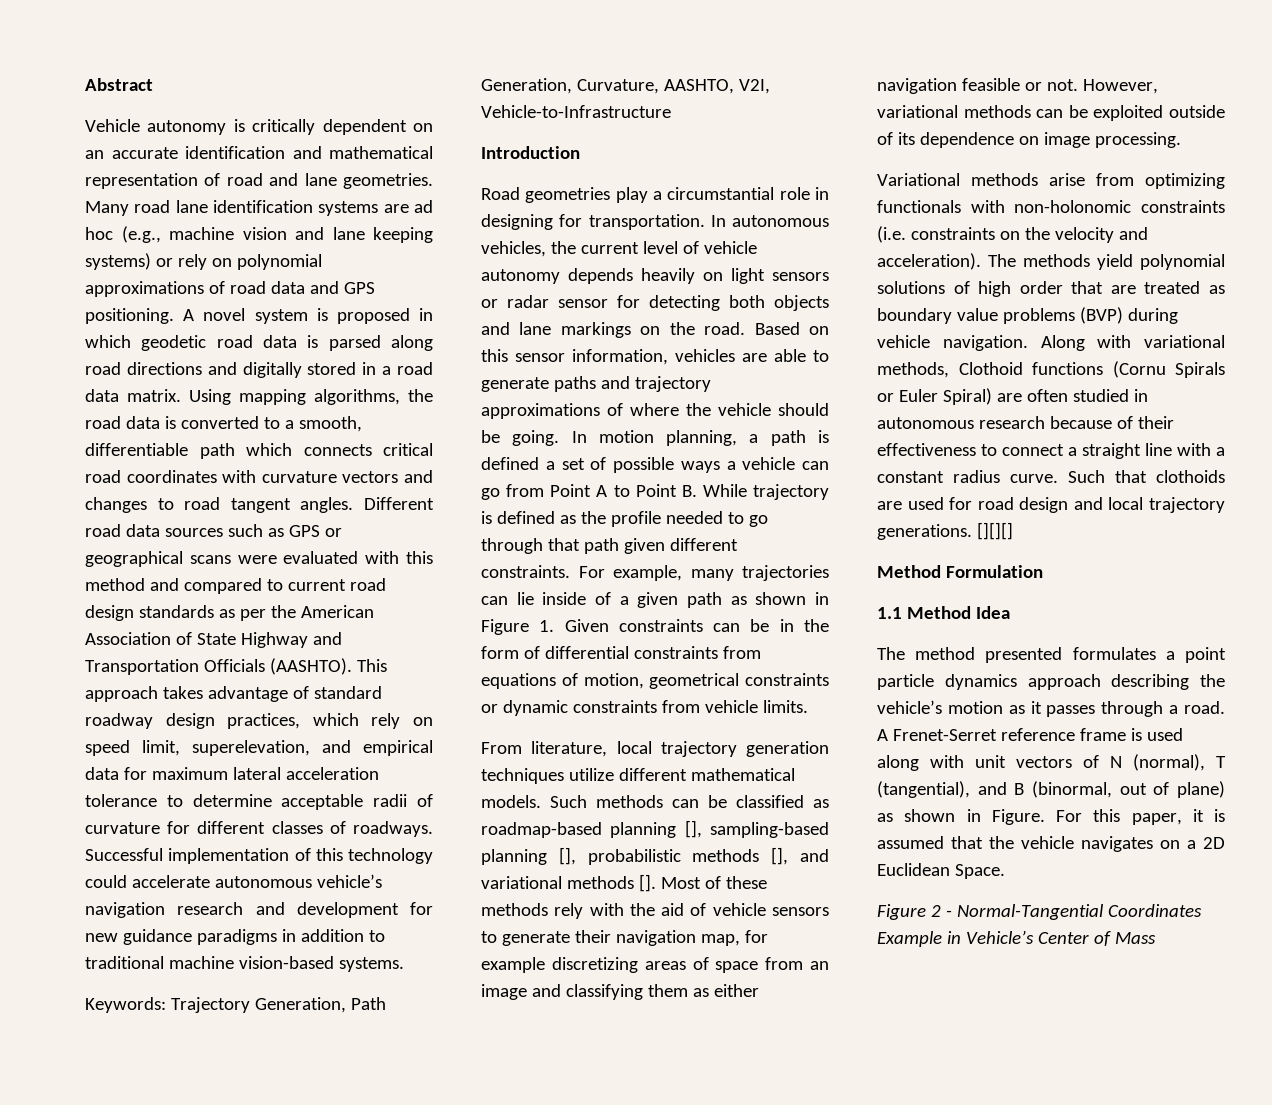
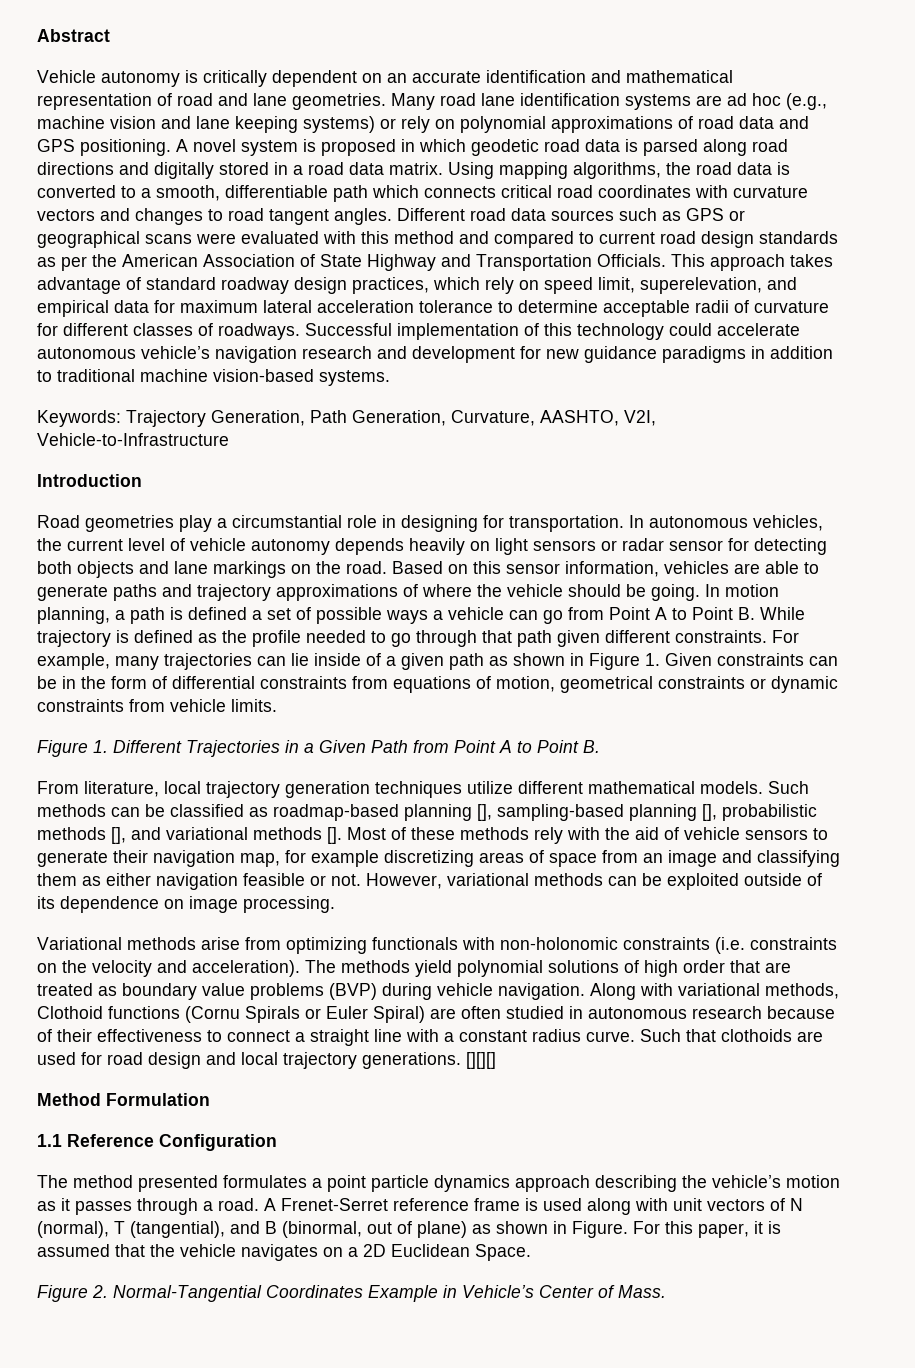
[203,658,352,675] Officials (AASHTO). -> [597,254,666,267] Officials.
(808, 706) none -> [37,740,600,757] // Figure 1. Different Trajectories in a Given Path from Point A to Point B.
[906,606,1010,619] Method Idea -> [67,1134,277,1151] Reference Configuration
[930,905,952,917] 2 - -> [92,1285,108,1298] 2.
[1114,932,1156,944] Mass -> [618,1285,666,1298] Mass.

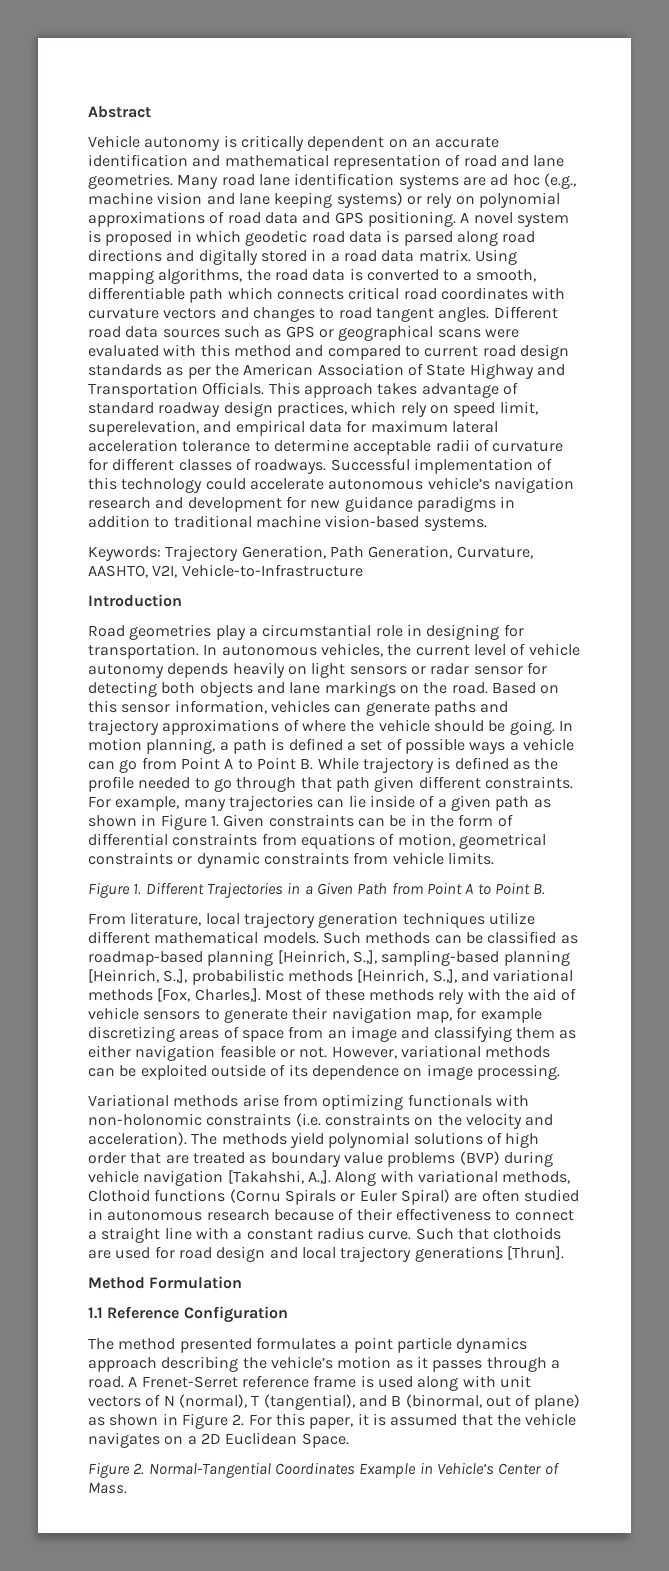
[734,561,819,574] are able to -> [334,704,362,713] can
[477,804,817,821] [37,827,126,844] [], sampling-based planning [], probabilistic methods [], -> [277,950,570,966] [88,969,457,985] [Heinrich, S.,], sampling-based planning [Heinrich, S.,], probabilistic methods [Heinrich, S.,],
[327,827,342,844] []. -> [157,988,261,1002] [Fox, Charles,].
[498,983,585,1000] navigation. -> [143,1170,331,1186] navigation [Takahshi, A.,].
[362,1052,496,1069] generations. [][][] -> [414,1246,564,1262] generations [Thrun].
[572,1221,628,1238] Figure. -> [181,1413,245,1429] Figure 2.

